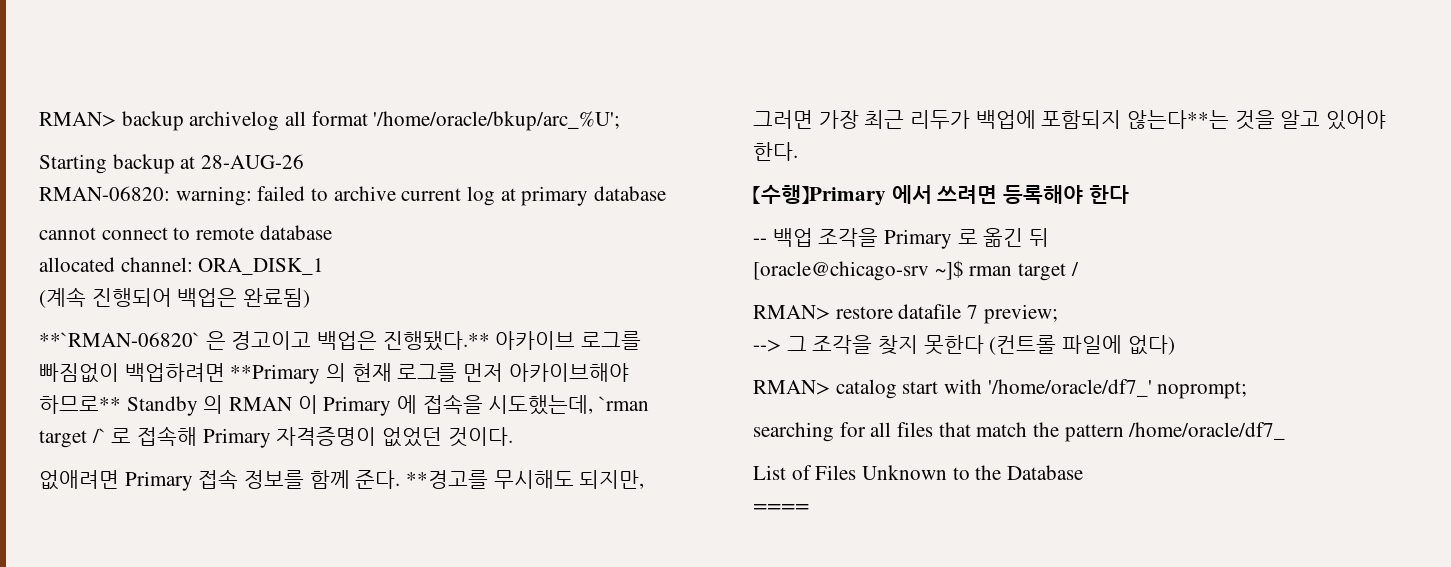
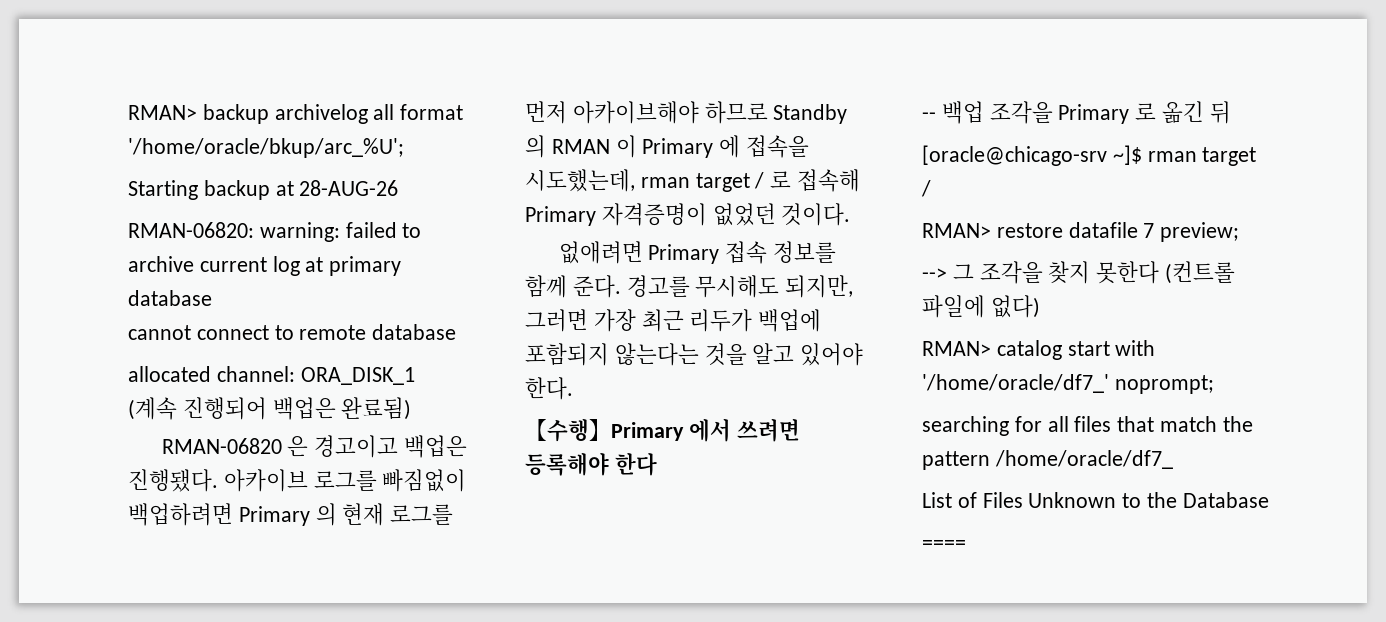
[39,332,200,347] **`RMAN-06820` -> [161,438,282,454] RMAN-06820
[382,331,490,351] 진행됐다.** -> [128,469,218,492] 진행됐다.
[230,364,321,384] **Primary -> [238,506,310,526] Primary
[39,395,121,414] 하므로** -> [704,101,768,124] 하므로
[599,396,650,411] [39,428,106,448] `rman target /` -> [640,172,765,192] rman target /
[406,470,489,489] **경고를 -> [626,275,690,297] 경고를
[1127,110,1230,129] 않는다**는 -> [614,343,699,366] 않는다는

